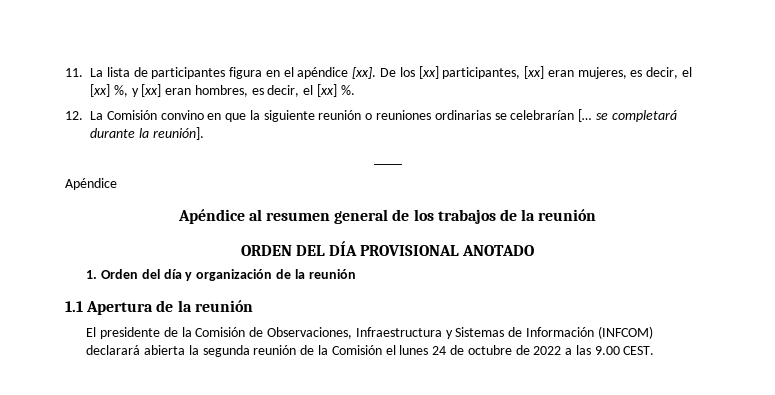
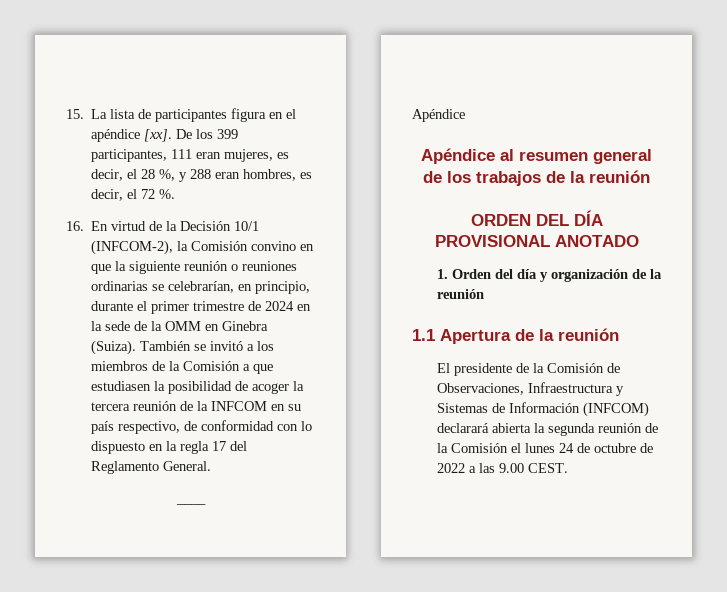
[65,68,83,77] 11. -> [66,109,84,119] 15.
[418,66,545,79] [xx] participantes, [xx] -> [217,129,239,139] [91,149,193,162] 399 participantes, 111
[90,84,110,97] [xx] -> [141,169,156,179] 28
[141,84,162,97] [xx] -> [190,169,212,179] 288
[317,84,338,97] [xx] -> [141,189,156,199] 72
[65,111,103,120] 12. La -> [66,221,260,231] [91,240,189,255] 16. En virtud de la Decisión 10/1 (INFCOM-2), la
[510,109,677,122] [90,127,204,140] celebrarían [… se completará durante la reunión]. -> [168,281,311,294] [91,301,312,314] [91,321,269,331] [91,340,275,355] [91,361,274,374] [91,381,305,394] [91,401,302,411] [91,420,313,434] [91,441,248,454] [91,461,212,474] celebrarían, en principio, durante el primer trimestre de 2024 en la sede de la OMM en Ginebra (Suiza). También se invitó a los miembros de la Comisión a que estudiasen la posibilidad de acoger la tercera reunión de la INFCOM en su país respectivo, de conformidad con lo dispuesto en la regla 17 del Reglamento General.

